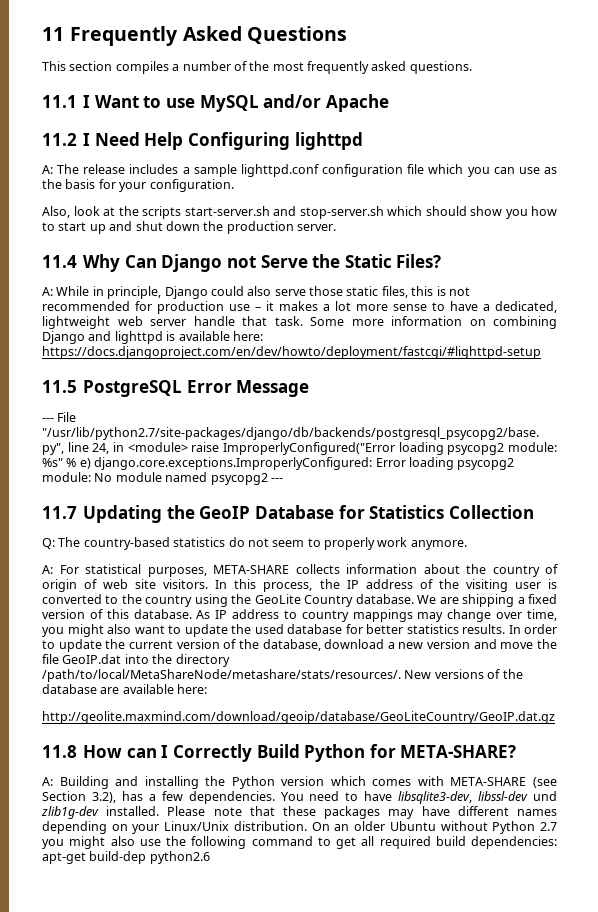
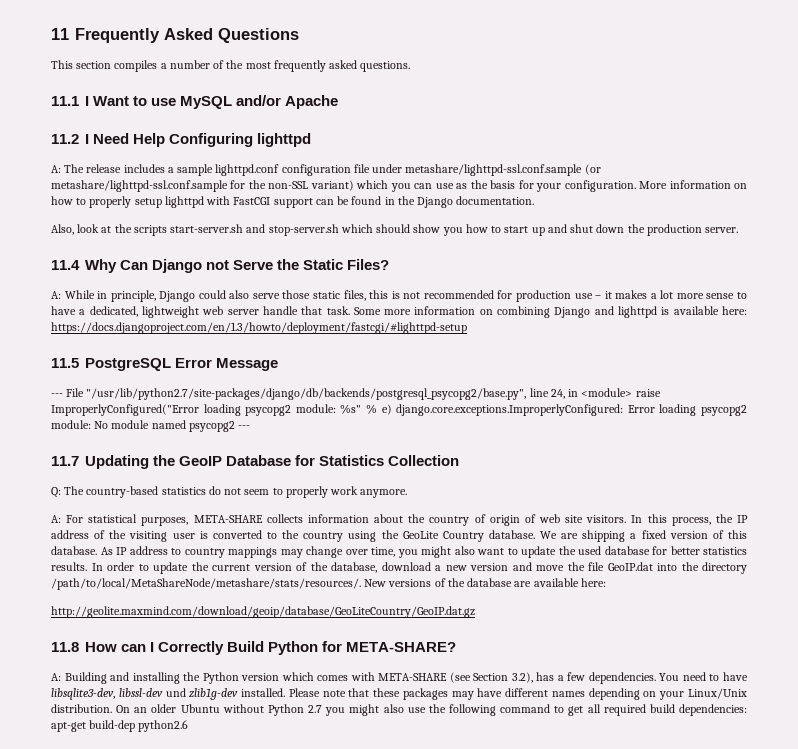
(425, 169) none -> [372,164,601,176] [51,180,354,192] under metashare/lighttpd-ssl.conf.sample (or metashare/lighttpd-ssl.conf.sample for the non-SSL variant)
(234, 185) none -> [639,180,747,189] [51,196,535,208] More information on how to properly setup lighttpd with FastCGI support can be found in the Django documentation.
[42,346,541,359] https://docs.djangoproject.com/en/dev/howto/deployment/fastcgi/#lighttpd-setup -> [51,322,467,334] https://docs.djangoproject.com/en/1.3/howto/deployment/fastcgi/#lighttpd-setup

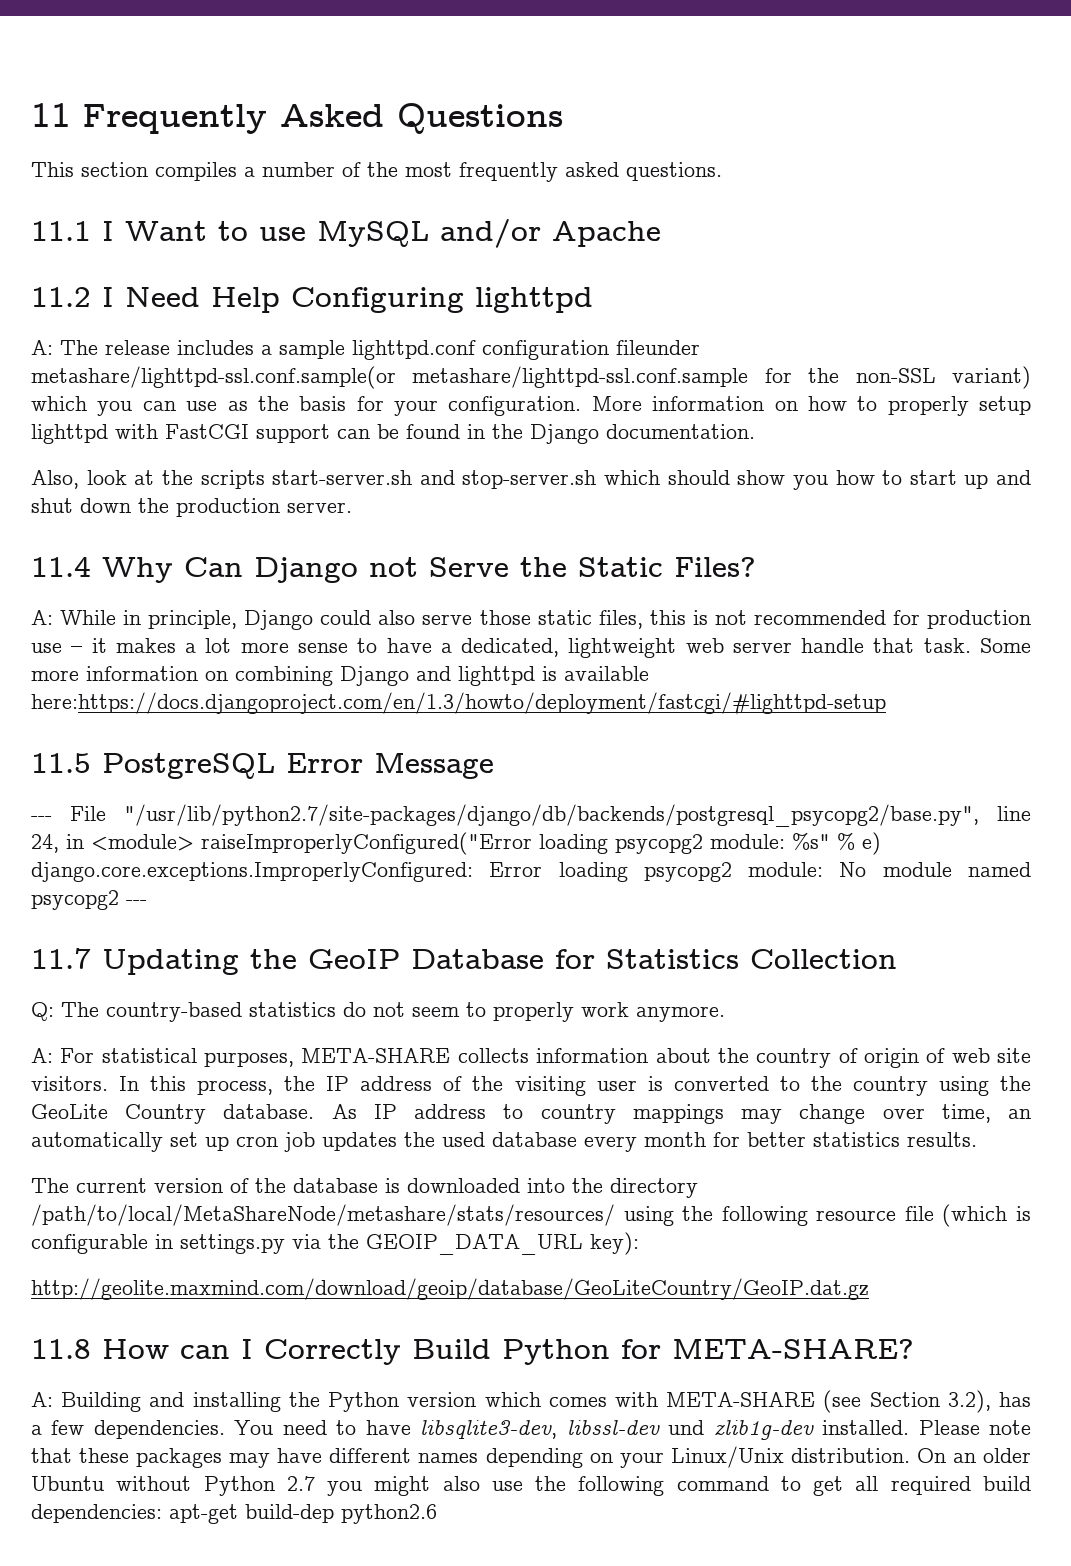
[353,164,601,176] file under metashare/lighttpd-ssl.conf.sample (or -> [616,340,700,355] [31,366,396,389] fileunder metashare/lighttpd-ssl.conf.sample(or
[721,306,747,315] [51,322,467,334] here: https://docs.djangoproject.com/en/1.3/howto/deployment/fastcgi/#lighttpd-setup -> [31,692,886,716] here:https://docs.djangoproject.com/en/1.3/howto/deployment/fastcgi/#lighttpd-setup
[635,389,661,397] [51,404,199,416] raise ImproperlyConfigured("Error -> [201,832,532,855] raiseImproperlyConfigured("Error
[540,530,747,542] [51,546,97,555] We are shipping a fixed version of this database. -> (315, 1111) none
[397,546,556,558] you might also want to update -> [1008,1109,1032,1119] [31,1132,397,1152] an automatically set up cron job updates
(650, 550) none -> [584,1132,706,1152] every month
[91,562,747,574] [51,578,606,590] In order to update the current version of the database, download a new version and move the file GeoIP.dat into the directory /path/to/local/MetaShareNode/metashare/stats/resources/. New versions of the database are available here: -> [31,1178,698,1198] [31,1204,1031,1227] [31,1232,639,1255] // The current version of the database is downloaded into the directory /path/to/local/MetaShareNode/metashare/stats/resources/ using the following resource file (which is configurable in settings.py via the GEOIP_DATA_URL key):

